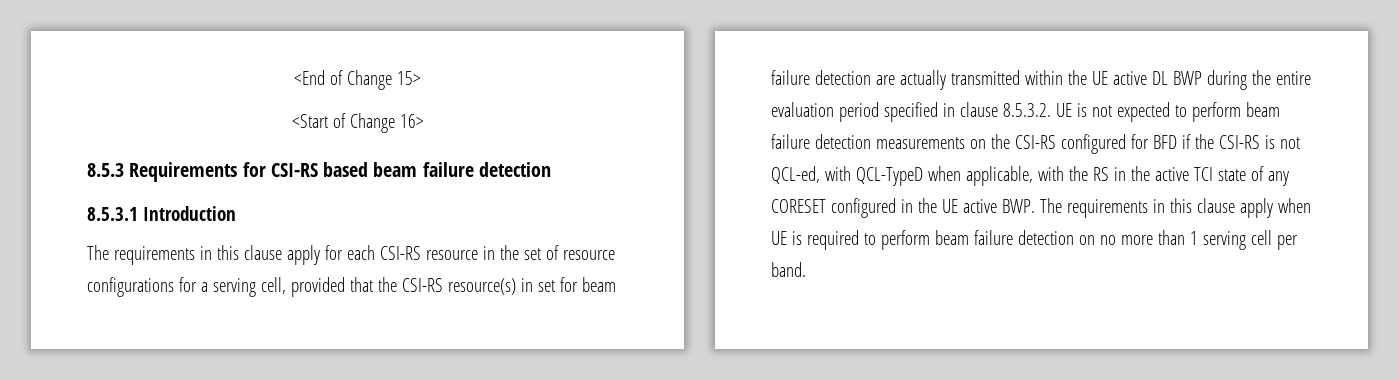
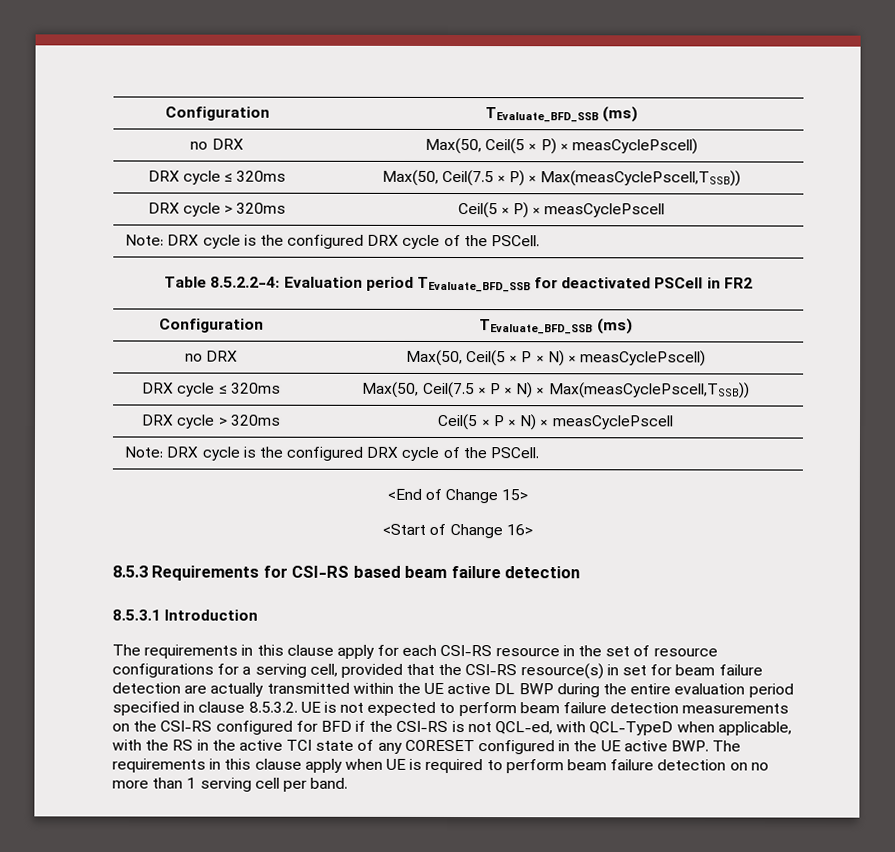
(294, 77) none -> [164,106,270,121] [484,106,639,123] [190,138,244,150] [425,137,698,155] [147,170,287,185] [381,169,742,187] [147,202,287,217] [457,202,666,219] [125,234,540,249] [164,276,753,293] [159,318,264,333] [479,318,633,335] [184,350,239,362] [405,349,707,367] [142,382,281,397] [362,381,750,399] [142,414,281,429] [437,413,674,431] [124,446,539,461] Configuration | TEvaluate_BFD_SSB (ms) // no DRX | Max(50, Ceil(5 × P) × measCyclePscell) // DRX cycle ≤ 320ms | Max(50, Ceil(7.5 × P) × Max(measCyclePscell,TSSB)) // DRX cycle > 320ms | Ceil(5 × P) × measCyclePscell // Note: DRX cycle is the configured DRX cycle of the PSCell. // Table 8.5.2.2-4: Evaluation period TEvaluate_BFD_SSB for deactivated PSCell in FR2 // Configuration | TEvaluate_BFD_SSB (ms) // no DRX | Max(50, Ceil(5 × P × N) × measCyclePscell) // DRX cycle ≤ 320ms | Max(50, Ceil(7.5 × P × N) × Max(measCyclePscell,TSSB)) // DRX cycle > 320ms | Ceil(5 × P × N) × measCyclePscell // Note: DRX cycle is the configured DRX cycle of the PSCell. //

